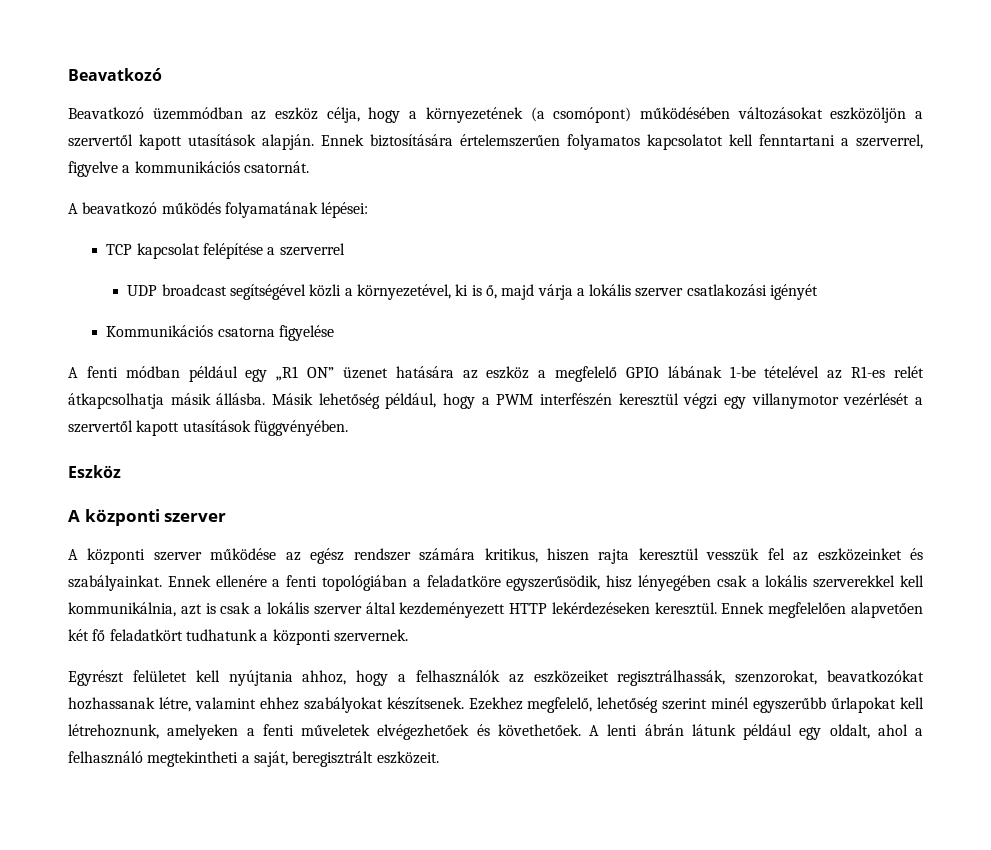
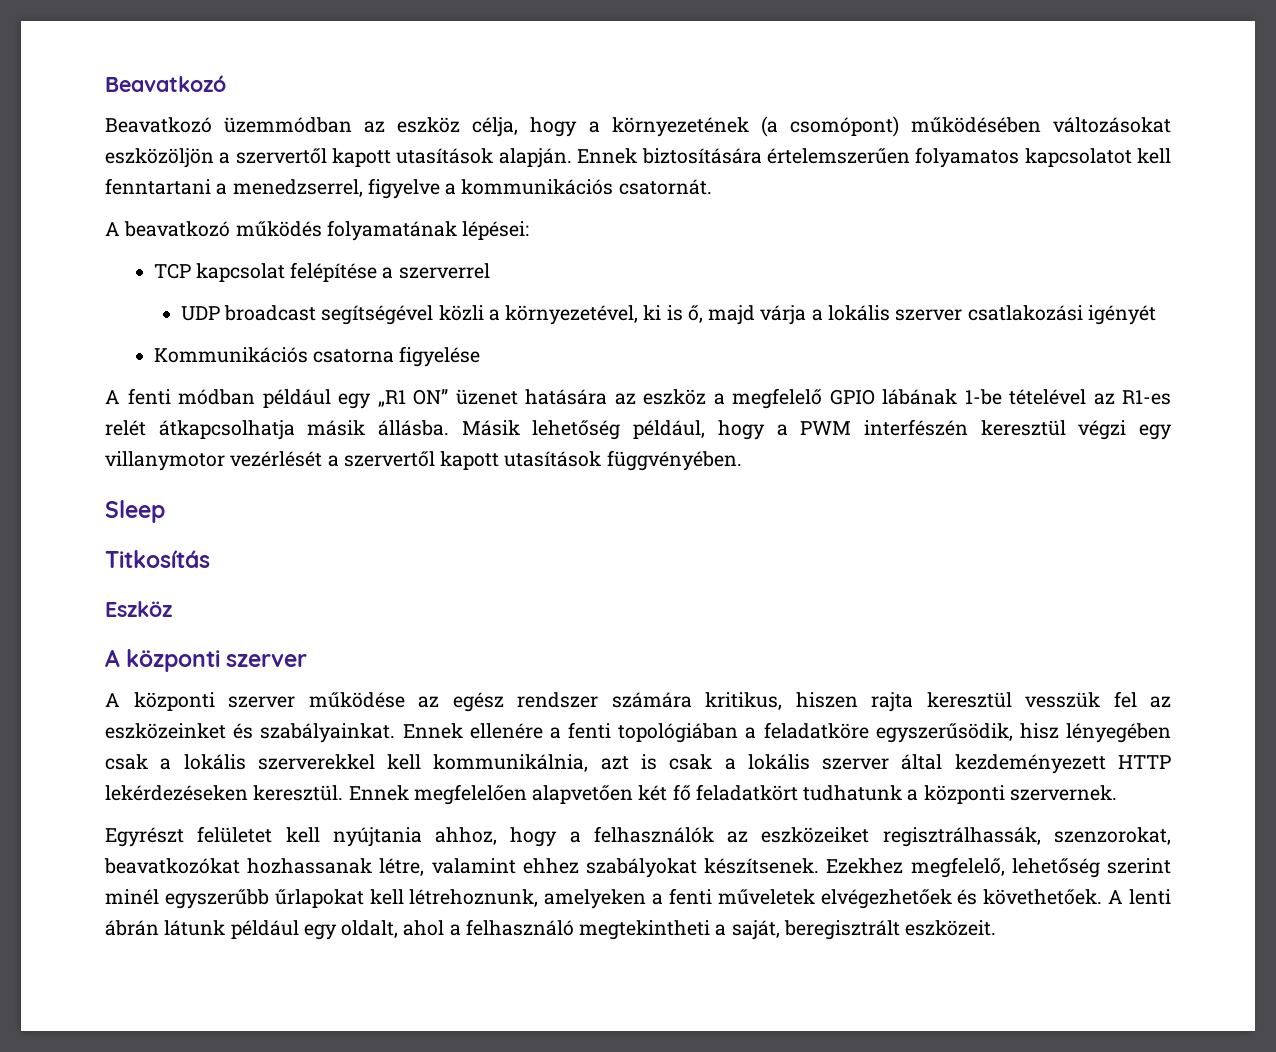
[856,134,923,149] szerverrel, -> [232,179,363,197] menedzserrel,
(348, 428) none -> [105,500,165,523] [105,550,210,568] // Sleep // Titkosítás

